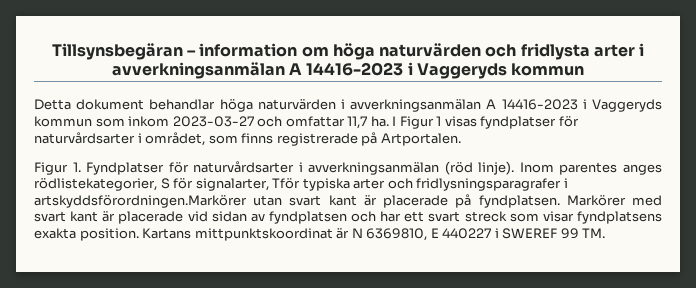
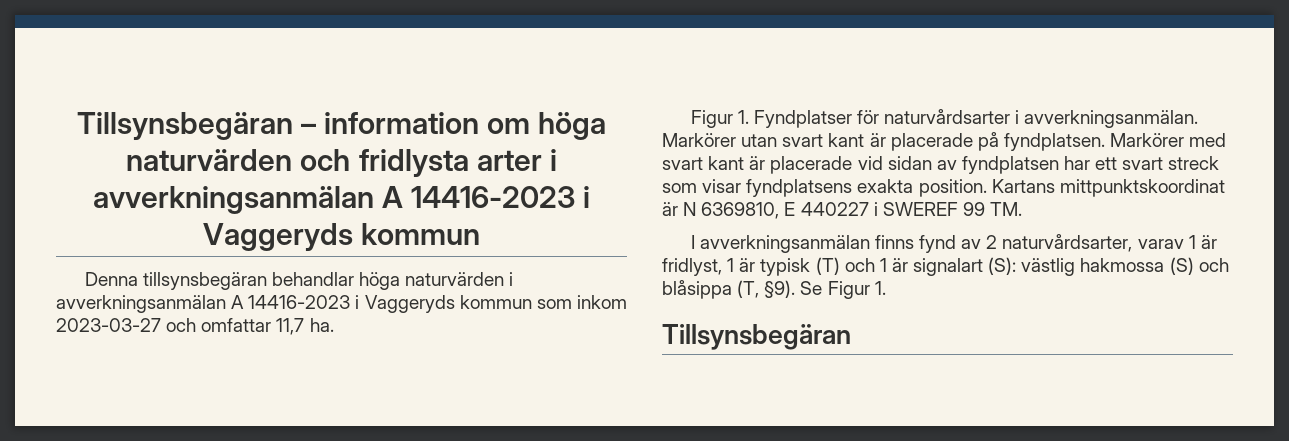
[34,99,145,110] Detta dokument -> [84,272,267,290] Denna tillsynsbegäran
[392,116,579,129] [34,132,461,146] I Figur 1 visas fyndplatser för naturvårdsarter i området, som finns registrerade på Artportalen. -> (334, 325) none
[308,161,662,175] [34,178,568,191] [34,195,247,208] avverkningsanmälan (röd linje). Inom parentes anges rödlistekategorier, S för signalarter, Tför typiska arter och fridlysningsparagrafer i artskyddsförordningen.Markörer -> [1024,110,1199,128] [662,133,736,147] avverkningsanmälan. Markörer
[351,211,377,222] och -> (1059, 165) none
(606, 233) none -> [690,234,1217,253] [662,257,1229,276] [662,280,886,299] [662,324,851,350] // I avverkningsanmälan finns fynd av 2 naturvårdsarter, varav 1 är fridlyst, 1 är typisk (T) och 1 är signalart (S): västlig hakmossa (S) och blåsippa (T, §9). Se Figur 1. // Tillsynsbegäran

